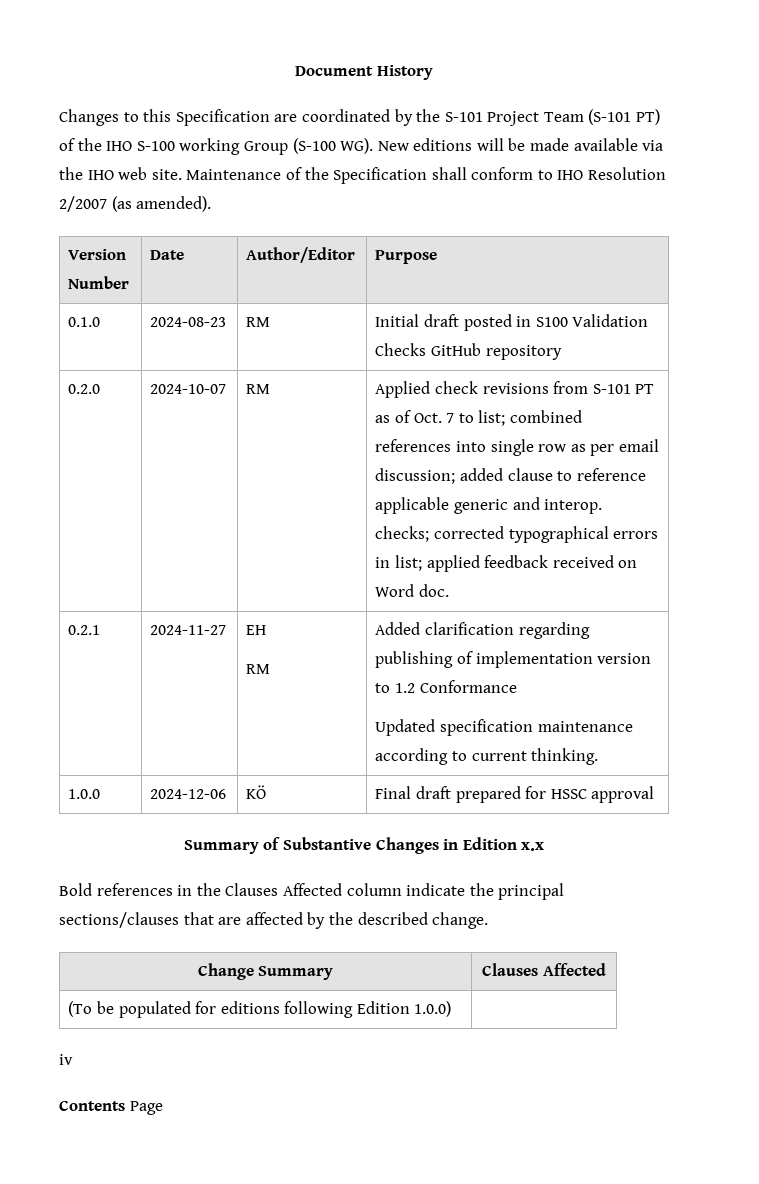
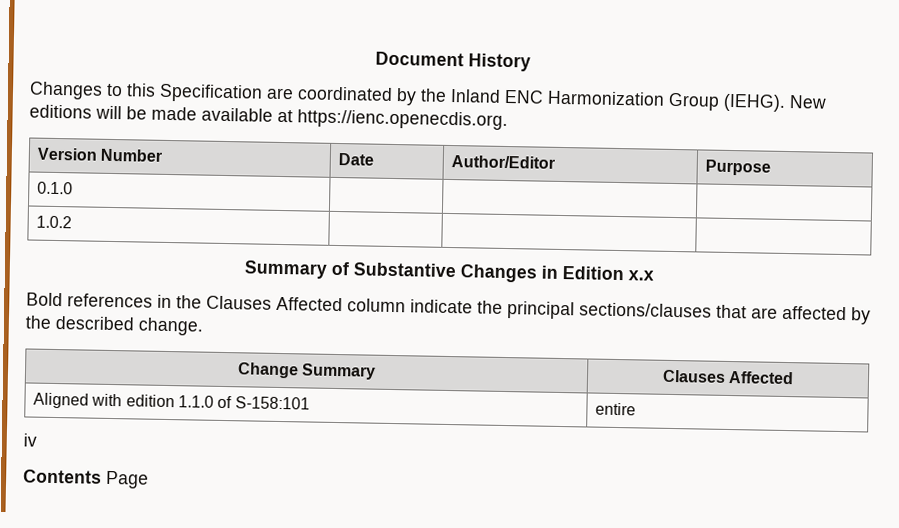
[444,109,661,126] [59,138,374,155] S-101 Project Team (S-101 PT) of the IHO S-100 working Group (S-100 WG). -> [450,89,786,112] Inland ENC Harmonization Group (IEHG).
[642,140,664,151] [59,167,667,184] [59,196,212,212] via the IHO web site. Maintenance of the Specification shall conform to IHO Resolution 2/2007 (as amended). -> [277,109,508,131] at https://ienc.openecdis.org.
[150,317,227,327] [246,317,271,327] [375,314,649,331] [375,343,562,360] [68,384,101,394] [150,384,227,394] [246,384,271,394] [375,381,655,398] [375,410,582,426] [375,439,659,456] [375,468,646,484] [375,497,603,514] [375,526,659,543] [375,555,638,572] [375,584,449,597] [68,625,101,635] [150,625,227,635] [246,625,267,635] [246,664,271,674] [375,622,590,639] [375,651,652,668] [375,680,517,693] [375,719,633,736] [375,748,599,765] [68,789,101,799] [150,789,227,799] [246,785,267,799] [375,786,655,803] 2024-08-23 | RM | Initial draft posted in S100 Validation Checks GitHub repository // 0.2.0 | 2024-10-07 | RM | Applied check revisions from S-101 PT as of Oct. 7 to list; combined references into single row as per email discussion; added clause to reference applicable generic and interop. checks; corrected typographical errors in list; applied feedback received on Word doc. // 0.2.1 | 2024-11-27 | EH // RM | Added clarification regarding publishing of implementation version to 1.2 Conformance // Updated specification maintenance according to current thinking. // 1.0.0 | 2024-12-06 | KÖ | Final draft prepared for HSSC approval -> [36,215,73,229] | | // 1.0.2 | | |
[68,1001,452,1018] (To be populated for editions following Edition 1.0.0) | -> [33,392,310,410] [595,402,637,416] Aligned with edition 1.1.0 of S-158:101 | entire

